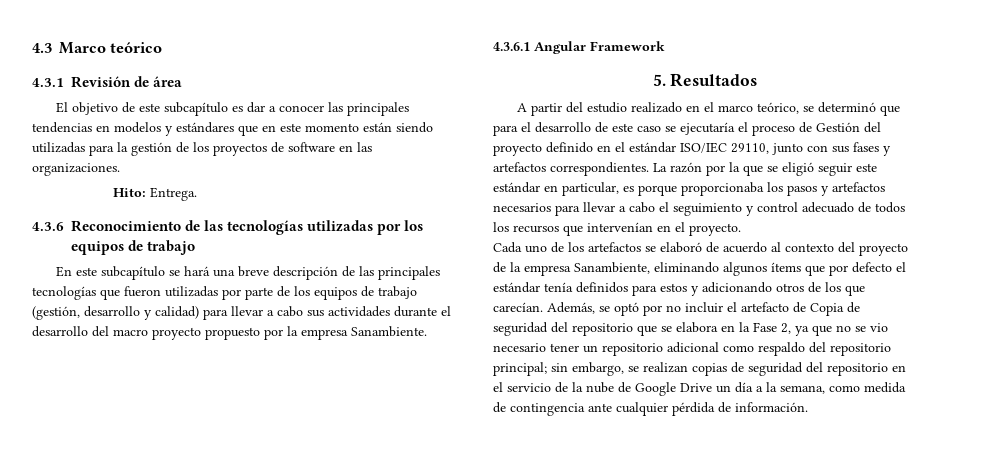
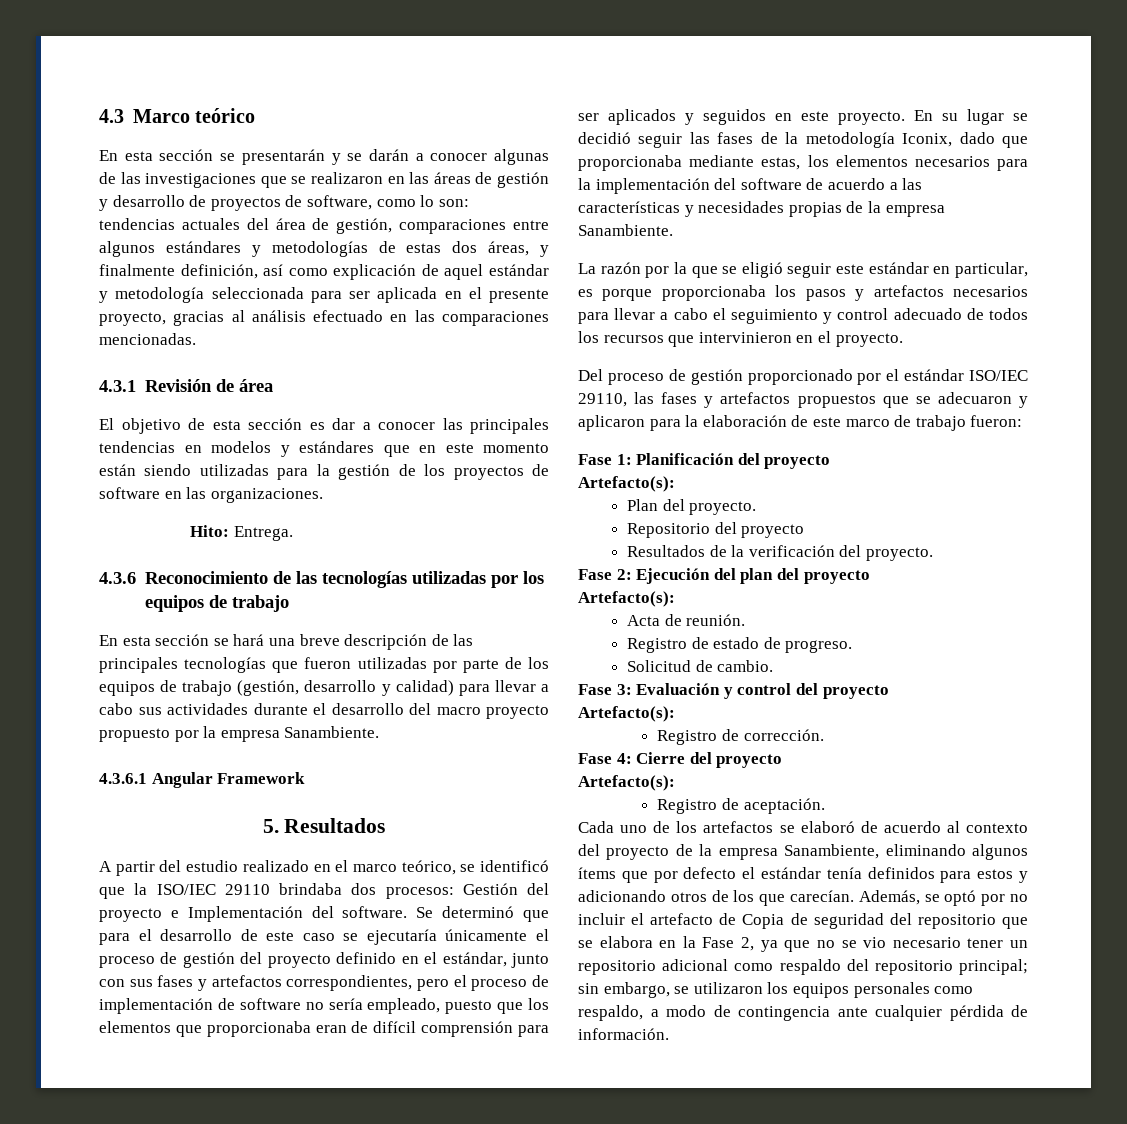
(163, 47) none -> [99,149,549,165] [99,172,550,188] [99,195,469,211] [99,218,549,234] [99,241,549,257] [99,264,549,280] [99,287,549,303] [99,310,549,326] [99,333,196,345] // En esta sección se presentarán y se darán a conocer algunas de las investigaciones que se realizaron en las áreas de gestión y desarrollo de proyectos de software, como lo son: tendencias actuales del área de gestión, comparaciones entre algunos estándares y metodologías de estas dos áreas, y finalmente definición, así como explicación de aquel estándar y metodología seleccionada para ser aplicada en el presente proyecto, gracias al análisis efectuado en las comparaciones mencionadas.
[138,102,228,116] este subcapítulo -> [212,418,302,430] esta sección
[75,266,165,280] este subcapítulo -> [122,634,210,646] esta sección
(814, 109) none -> [479,860,549,872] [99,883,549,899] [99,906,434,922] identificó que la ISO/IEC 29110 brindaba dos procesos: Gestión del proyecto e Implementación del software. Se
[738,122,860,136] el proceso de Gestión -> [445,929,549,941] [99,952,235,968] únicamente el proceso de gestión
[629,142,769,154] estándar ISO/IEC 29110, -> [442,952,507,967] estándar,
[550,162,649,176] correspondientes. -> [286,975,550,991] [99,998,549,1014] [99,1021,549,1037] [578,109,1028,125] [578,132,1028,148] [578,155,1028,171] [578,178,923,194] [578,201,945,217] [578,224,673,236] correspondientes, pero el proceso de implementación de software no sería empleado, puesto que los elementos que proporcionaba eran de difícil comprensión para ser aplicados y seguidos en este proyecto. En su lugar se decidió seguir las fases de la metodología Iconix, dado que proporcionaba mediante estas, los elementos necesarios para la implementación del software de acuerdo a las características y necesidades propias de la empresa Sanambiente. //
[587,222,653,232] intervenían -> [698,332,792,343] intervinieron
(741, 229) none -> [578,369,1028,385] [578,392,1028,408] [578,415,1023,431] [578,453,831,469] [578,476,675,492] [627,499,757,515] [627,522,805,538] [627,545,933,561] [578,568,870,584] [578,591,675,607] [627,614,746,626] [627,637,853,653] [627,660,774,672] [578,683,889,699] [578,706,675,722] [657,729,824,745] [578,752,783,768] [578,775,675,791] [657,798,825,814] // Del proceso de gestión proporcionado por el estándar ISO/IEC 29110, las fases y artefactos propuestos que se adecuaron y aplicaron para la elaboración de este marco de trabajo fueron: // Fase 1: Planificación del proyecto // Artefacto(s): // Plan del proyecto. // Repositorio del proyecto // Resultados de la verificación del proyecto. // Fase 2: Ejecución del plan del proyecto // Artefacto(s): // Acta de reunión. // Registro de estado de progreso. // Solicitud de cambio. // Fase 3: Evaluación y control del proyecto // Artefacto(s): // Registro de corrección. // Fase 4: Cierre del proyecto // Artefacto(s): // Registro de aceptación.
[643,362,906,376] [493,382,906,396] realizan copias de seguridad del repositorio en el servicio de la nube de Google Drive un día a la semana, como medida -> [693,982,974,998] [578,1005,706,1021] utilizaron los equipos personales como respaldo, a modo

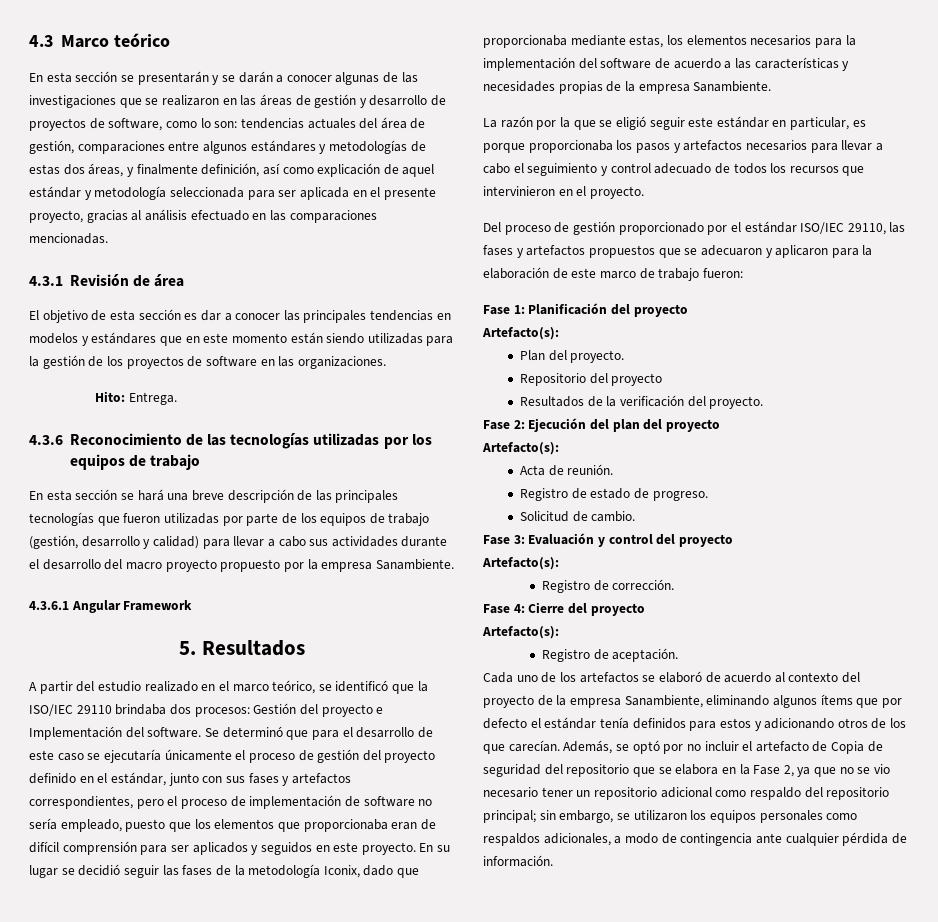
[578,1005,643,1021] respaldo, -> [483,833,611,846] respaldos adicionales,

